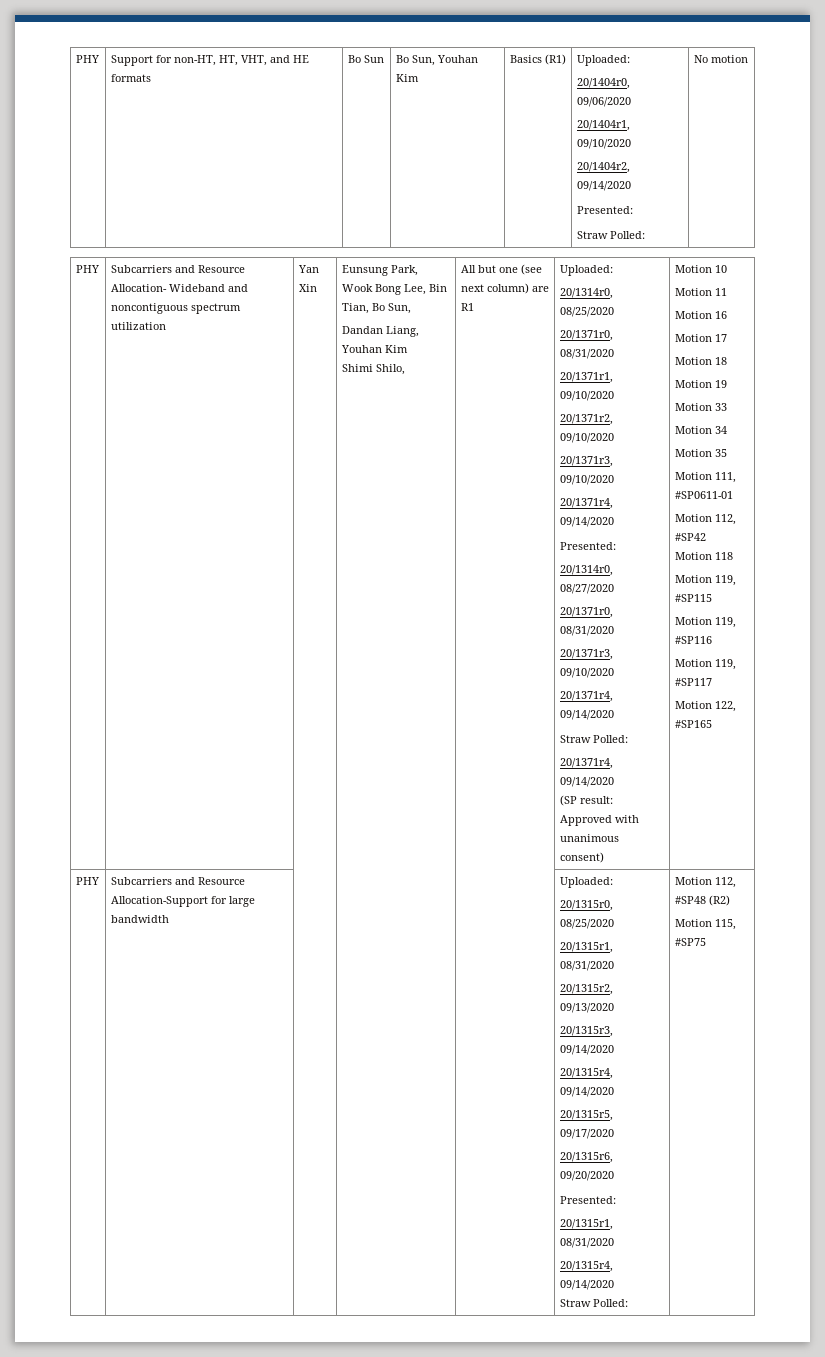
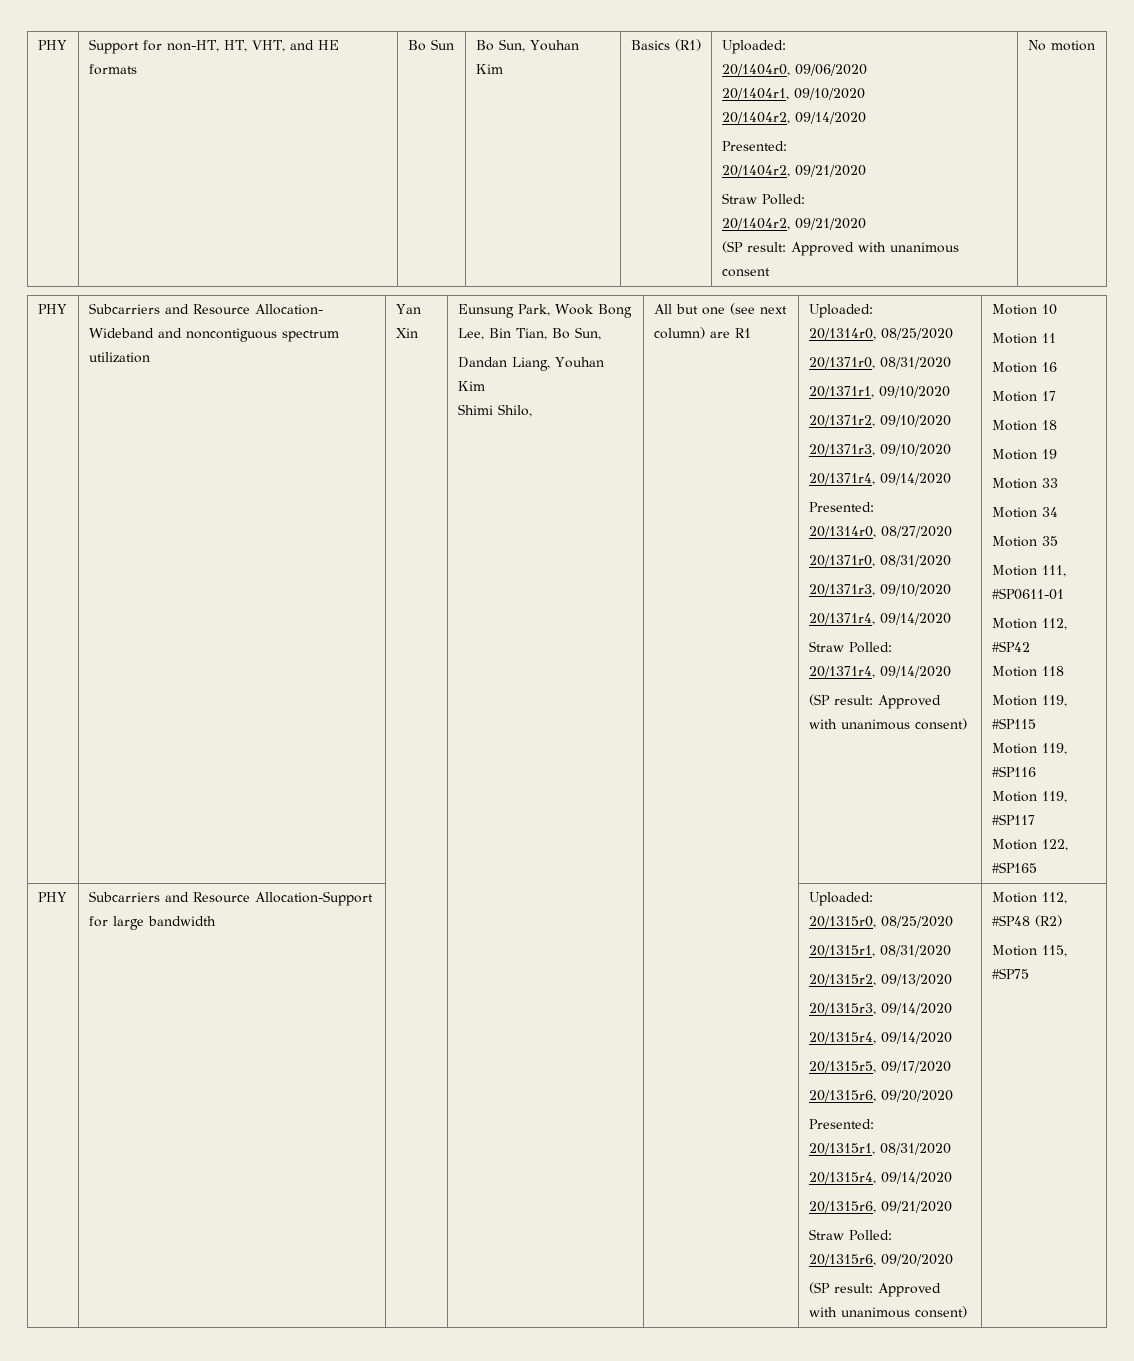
[576,231,645,239] // Straw Polled: -> [721,165,866,177] [721,193,805,205] [721,218,866,230] [721,241,959,256] [721,268,770,277] // 20/1404r2, 09/21/2020 // Straw Polled: // 20/1404r2, 09/21/2020 // (SP result: Approved with unanimous consent
[559,1299,628,1307] // Straw Polled: -> [808,1201,952,1213] [808,1229,892,1241] [808,1254,953,1266] [808,1282,941,1297] [808,1306,967,1318] // 20/1315r6, 09/21/2020 // Straw Polled: // 20/1315r6, 09/20/2020 // (SP result: Approved with unanimous consent)

